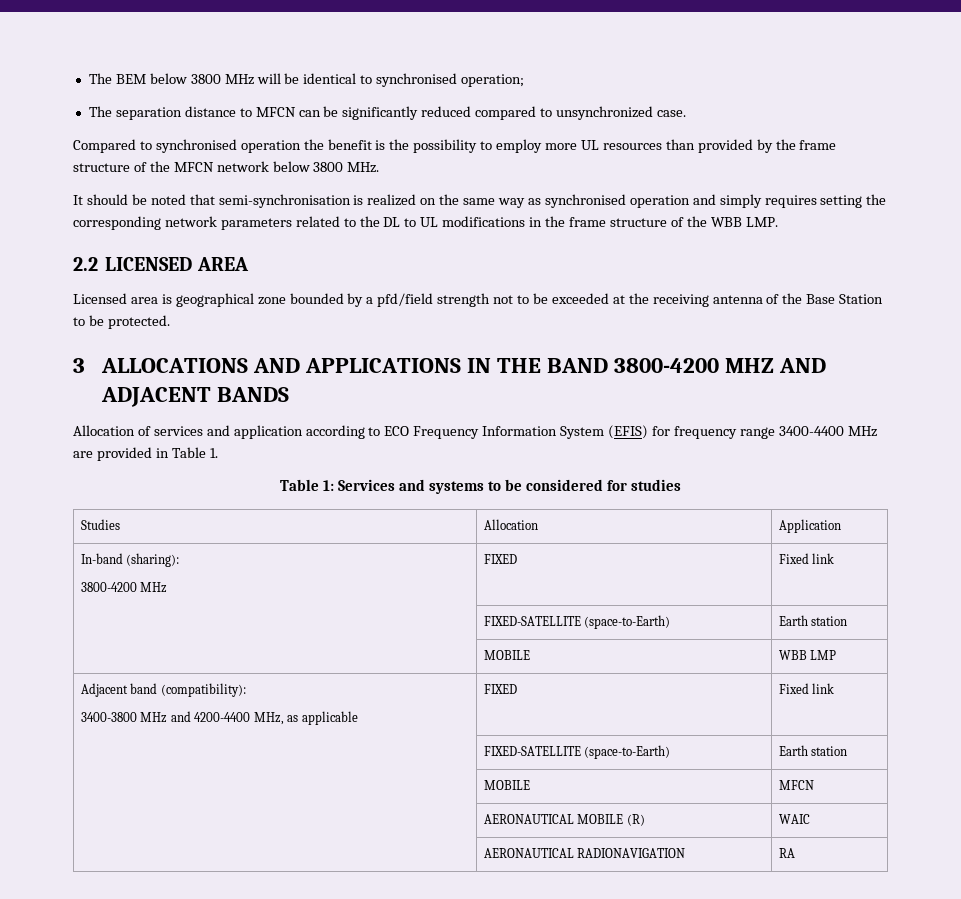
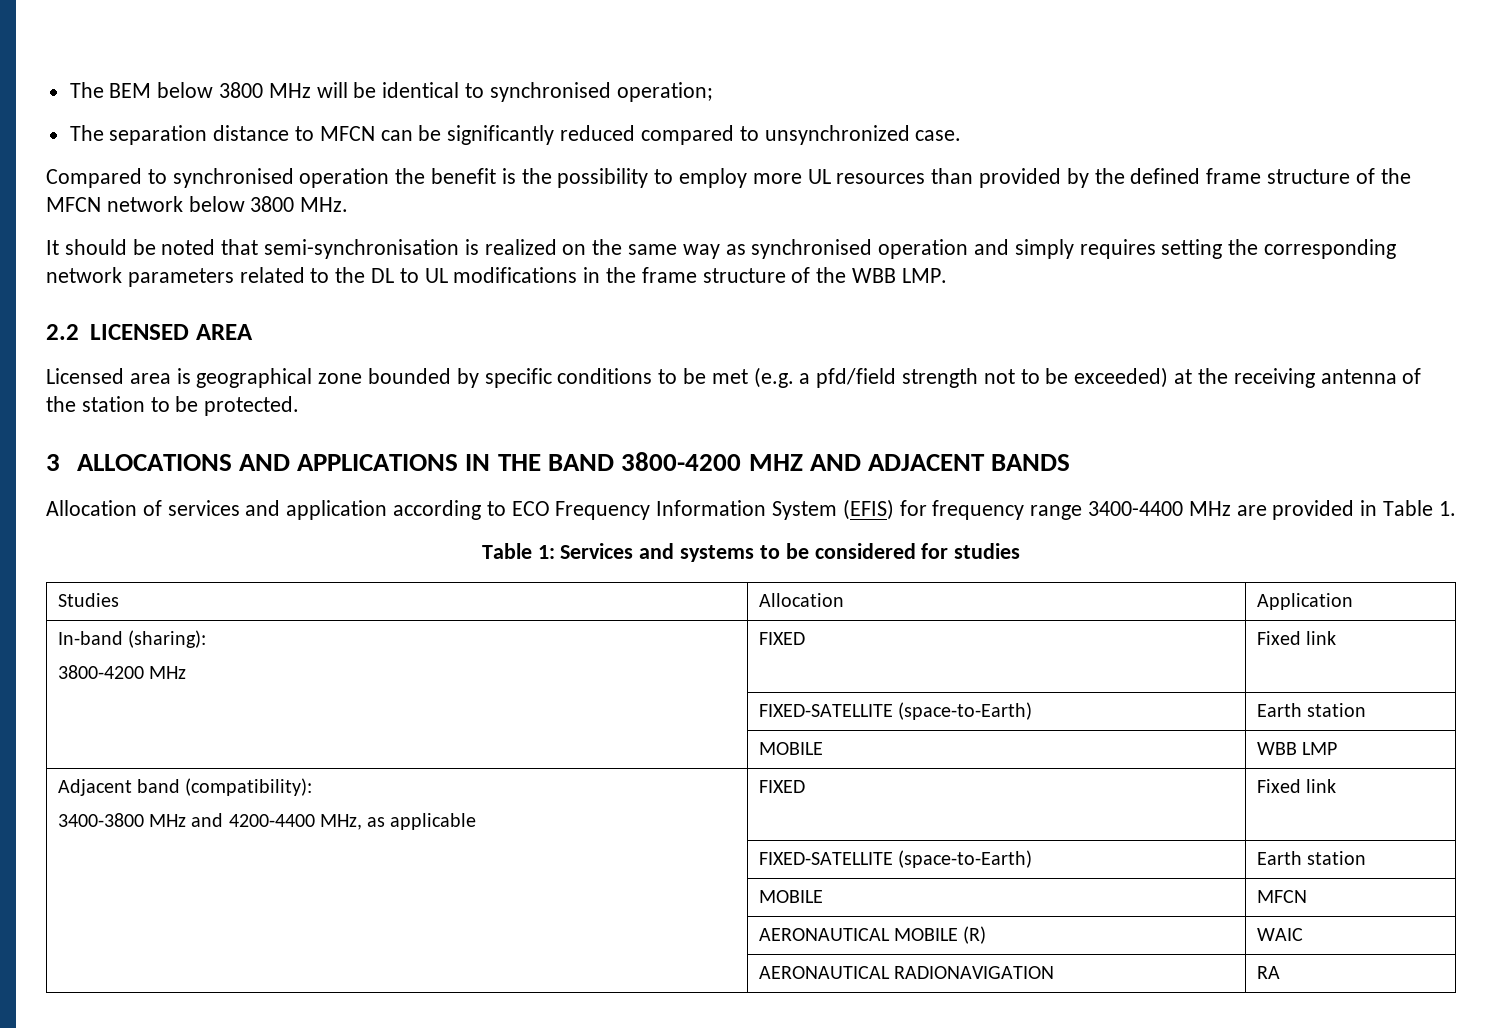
(796, 144) none -> [1130,168,1201,184] defined
(364, 300) none -> [484,367,794,388] specific conditions to be met (e.g.
[551,293,609,304] exceeded -> [1074,367,1169,388] exceeded)
[806,294,884,304] Base Station -> [81,396,145,412] station

